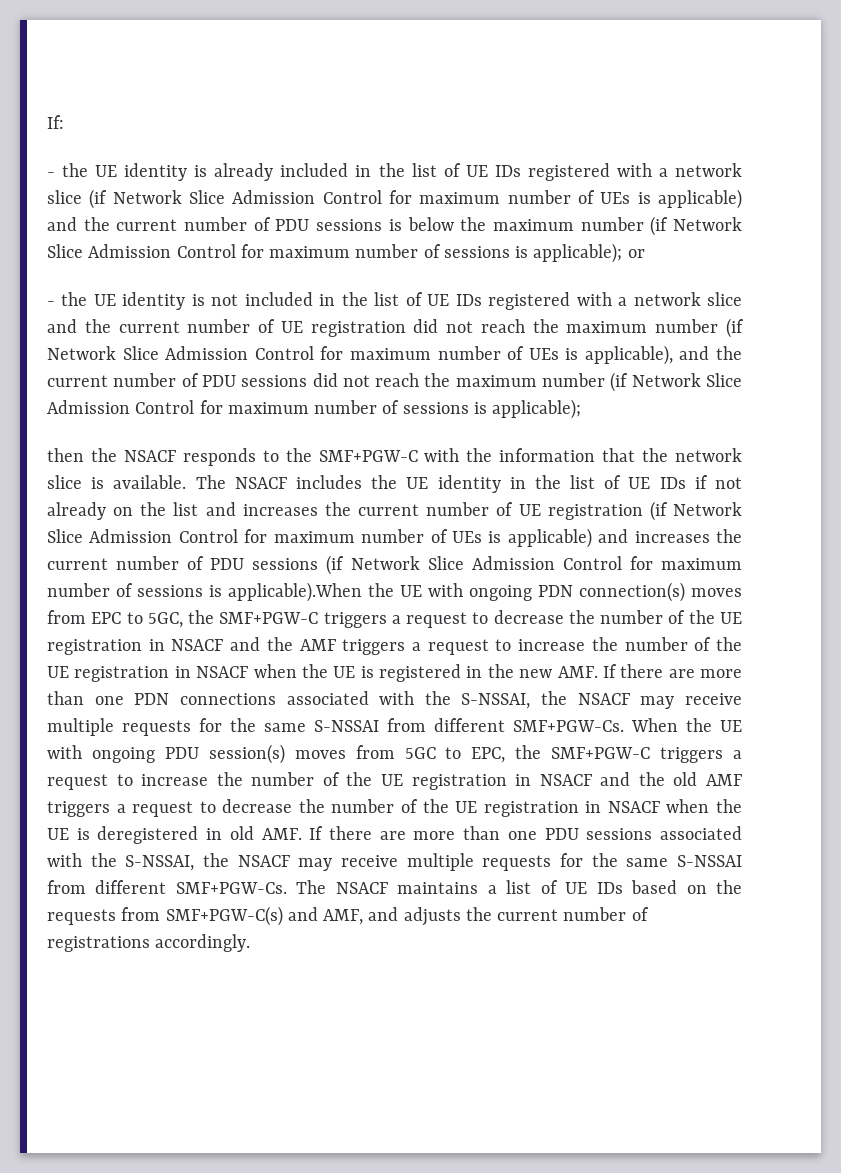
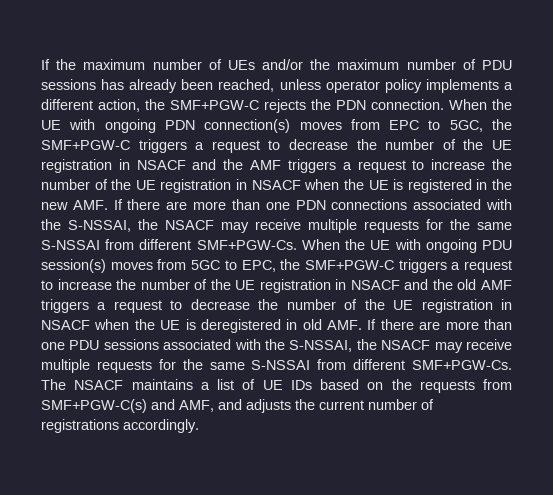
[47,115,64,129] [47,163,742,181] [47,189,742,209] [47,216,742,236] [47,243,645,263] [47,292,743,310] [47,318,744,338] [47,345,742,365] [47,372,742,392] [47,399,582,419] [47,448,742,466] [47,475,742,493] [47,501,742,521] [47,528,742,548] [47,555,743,575] [47,582,362,602] If: // - the UE identity is already included in the list of UE IDs registered with a network slice (if Network Slice Admission Control for maximum number of UEs is applicable) and the current number of PDU sessions is below the maximum number (if Network Slice Admission Control for maximum number of sessions is applicable); or // - the UE identity is not included in the list of UE IDs registered with a network slice and the current number of UE registration did not reach the maximum number (if Network Slice Admission Control for maximum number of UEs is applicable), and the current number of PDU sessions did not reach the maximum number (if Network Slice Admission Control for maximum number of sessions is applicable); // then the NSACF responds to the SMF+PGW-C with the information that the network slice is available. The NSACF includes the UE identity in the list of UE IDs if not already on the list and increases the current number of UE registration (if Network Slice Admission Control for maximum number of UEs is applicable) and increases the current number of PDU sessions (if Network Slice Admission Control for maximum number of sessions is applicable).When -> [41,59,512,70] [41,79,513,93] [41,99,487,113] If the maximum number of UEs and/or the maximum number of PDU sessions has already been reached, unless operator policy implements a different action, the SMF+PGW-C rejects the PDN connection. When

